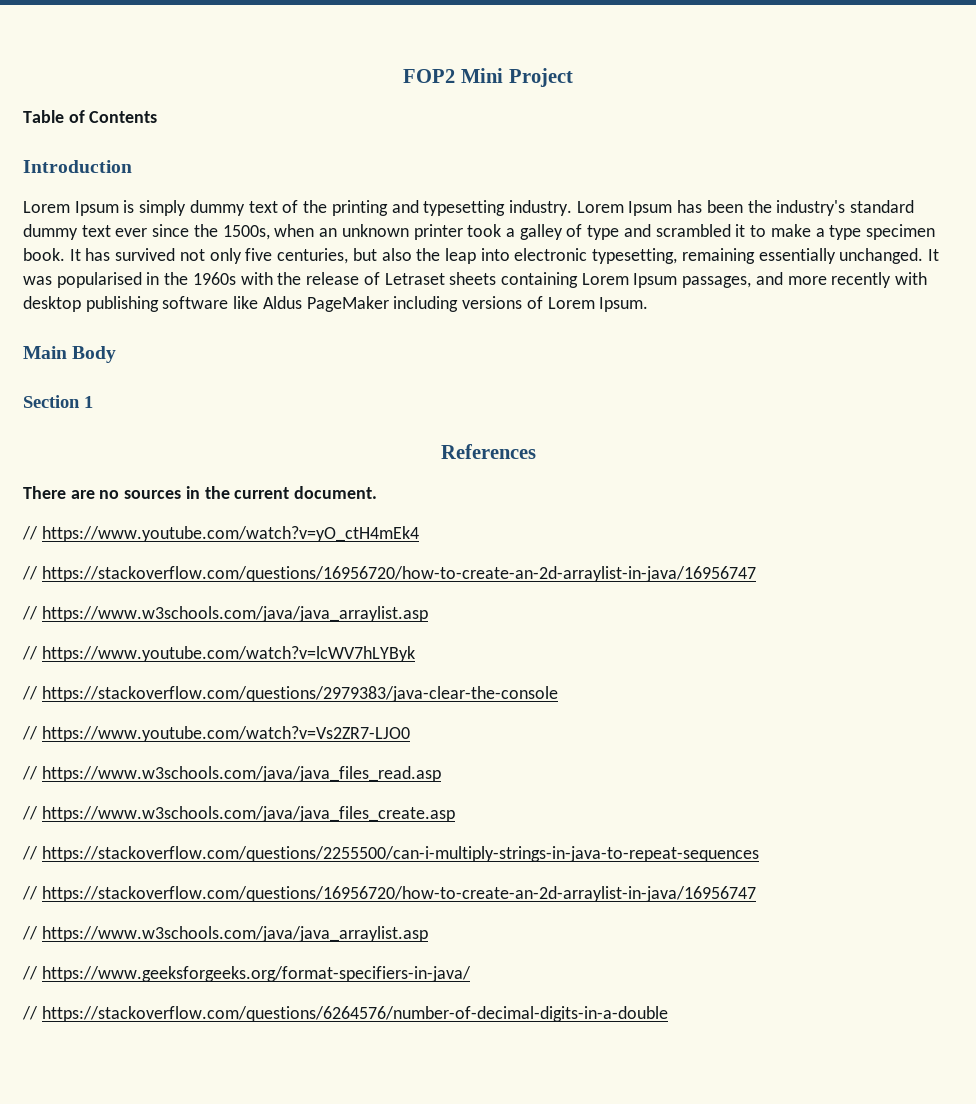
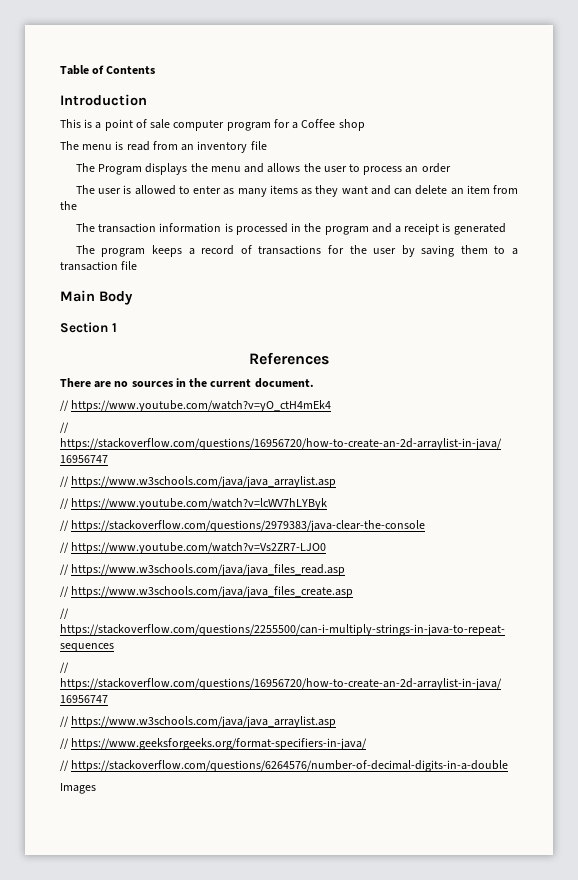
[403,68,573,87] FOP2 Mini Project // -> (60, 70) none
[23,200,915,216] [23,224,935,240] [23,248,940,264] [23,272,928,288] [23,296,649,312] Lorem Ipsum is simply dummy text of the printing and typesetting industry. Lorem Ipsum has been the industry's standard dummy text ever since the 1500s, when an unknown printer took a galley of type and scrambled it to make a type specimen book. It has survived not only five centuries, but also the leap into electronic typesetting, remaining essentially unchanged. It was popularised in the 1960s with the release of Letraset sheets containing Lorem Ipsum passages, and more recently with desktop publishing software like Aldus PageMaker including versions of Lorem Ipsum. -> [60,119,365,131] [60,141,267,153] [75,163,451,175] [75,185,518,197] [60,201,77,210] [75,223,506,235] [75,245,519,257] [60,261,138,271] This is a point of sale computer program for a Coffee shop // The menu is read from an inventory file // The Program displays the menu and allows the user to process an order // The user is allowed to enter as many items as they want and can delete an item from the // The transaction information is processed in the program and a receipt is generated // The program keeps a record of transactions for the user by saving them to a transaction file
(668, 1014) none -> [60,783,96,794] // Images

